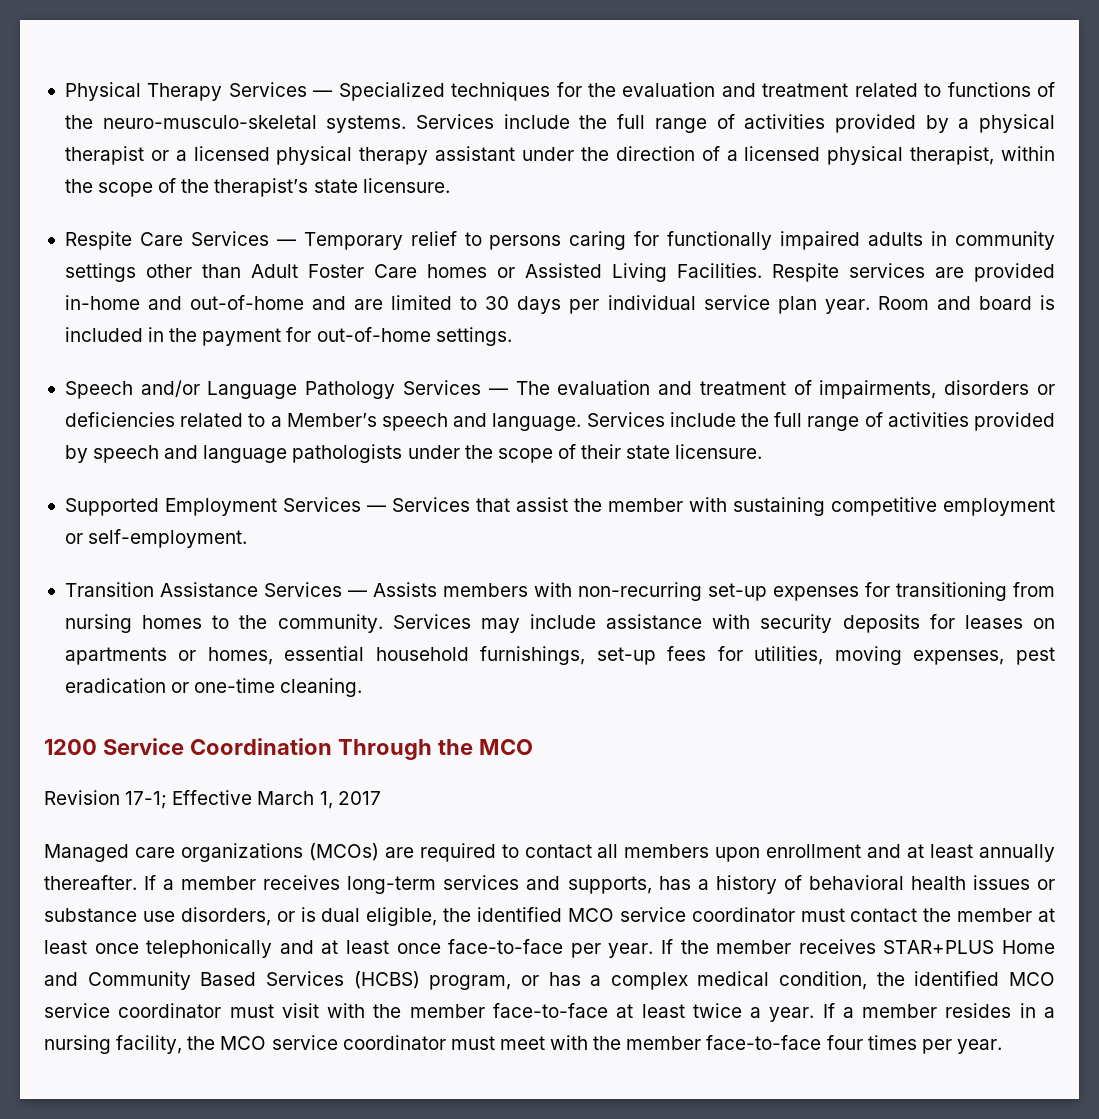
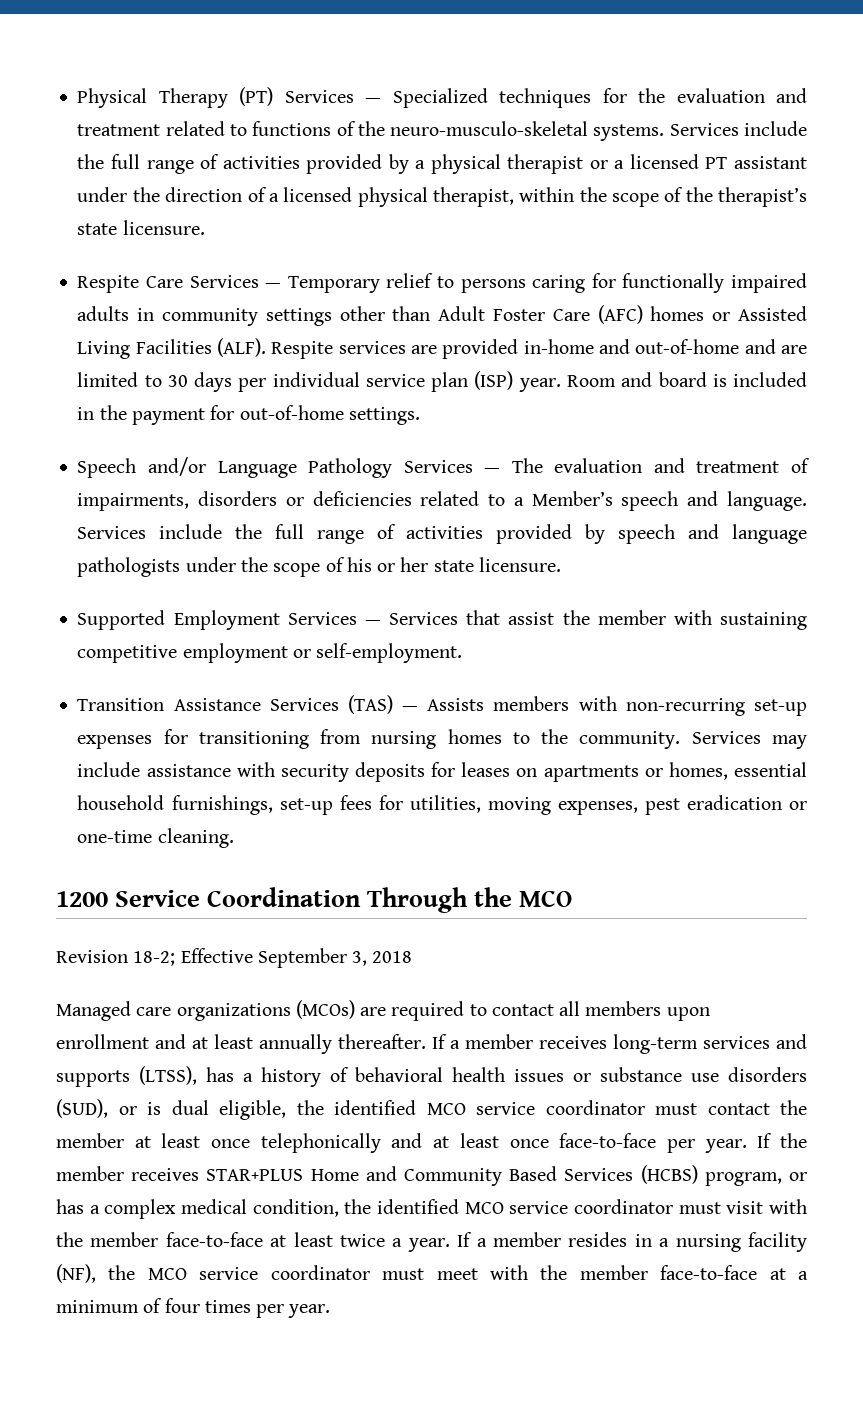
(223, 92) none -> [239,87,274,106] (PT)
[276,146,429,165] physical therapy -> [705,157,728,169] PT
(417, 271) none -> [597,305,643,324] (AFC)
[676,263,762,278] Facilities. -> [135,338,267,357] Facilities (ALF).
(817, 305) none -> [474,371,514,390] (ISP)
[581,444,622,459] their -> [346,557,429,572] his or her
(342, 589) none -> [347,695,393,714] (TAS)
[125,790,381,809] 17-1; Effective March 1, 2017 -> [133,948,413,968] 18-2; Effective September 3, 2018
[567,876,652,894] supports, -> [56,1066,197,1087] supports (LTSS),
[180,907,271,926] disorders, -> [728,1067,807,1082] [56,1099,108,1118] disorders (SUD),
[116,1035,183,1054] facility, -> [747,1232,807,1252] [56,1264,96,1283] facility (NF),
(822, 1042) none -> [769,1268,808,1280] [56,1298,163,1313] at a minimum of

